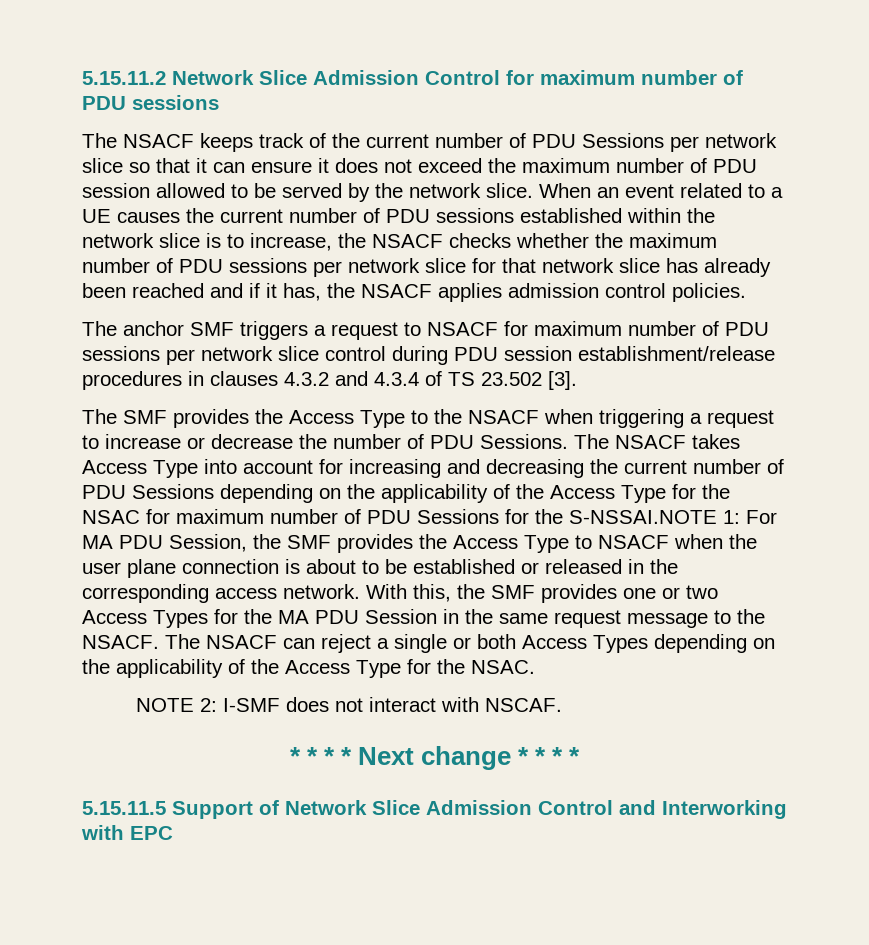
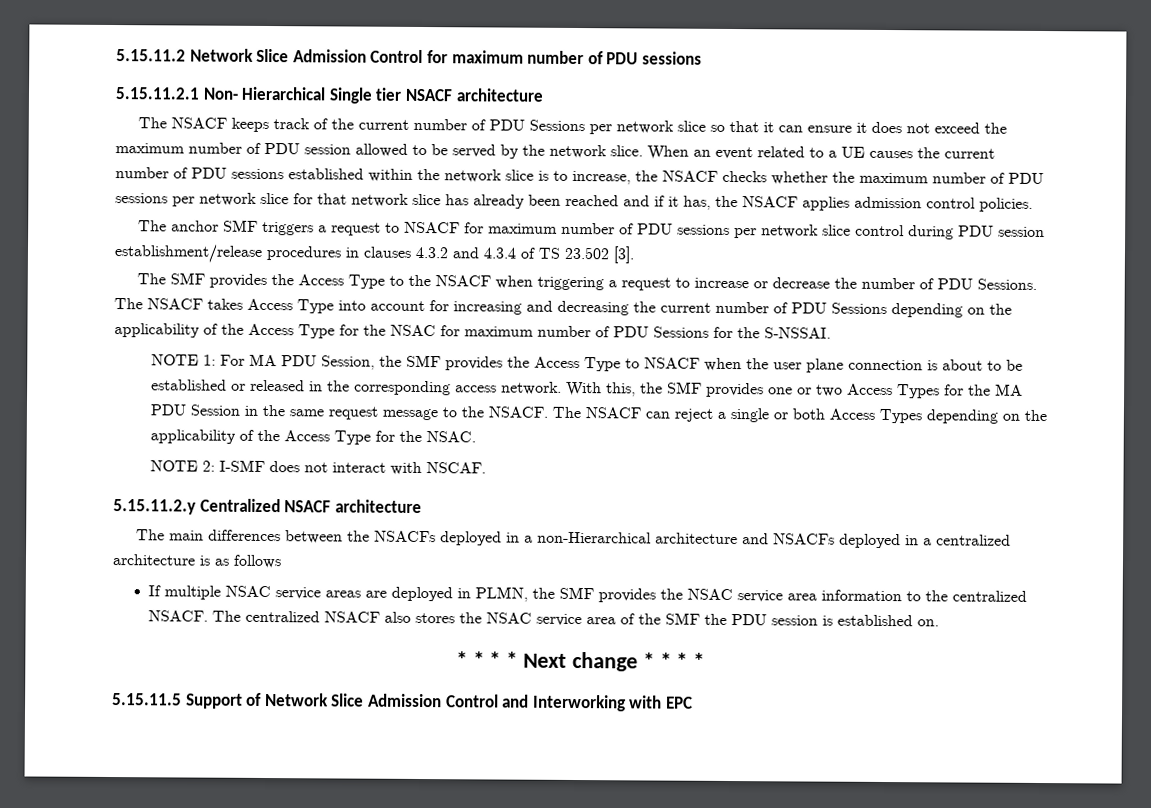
(219, 102) none -> [115,86,544,104] // 5.15.11.2.1 Non- Hierarchical Single tier NSACF architecture
[569,510,717,524] S-NSSAI.NOTE -> [764,327,831,339] [150,354,199,366] S-NSSAI. // NOTE
(563, 705) none -> [113,498,422,515] [135,529,1011,549] [112,554,282,569] [147,585,1027,603] [147,610,939,627] // 5.15.11.2.y Centralized NSACF architecture // The main differences between the NSACFs deployed in a non-Hierarchical architecture and NSACFs deployed in a centralized architecture is as follows // If multiple NSAC service areas are deployed in PLMN, the SMF provides the NSAC service area information to the centralized NSACF. The centralized NSACF also stores the NSAC service area of the SMF the PDU session is established on.

